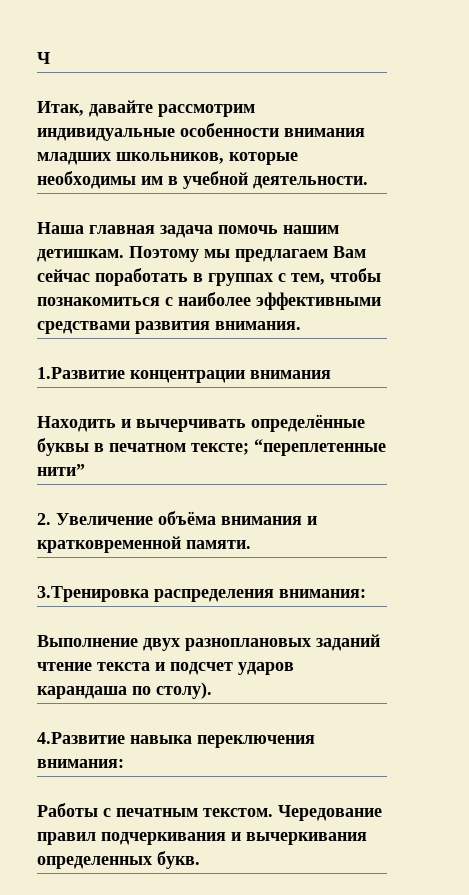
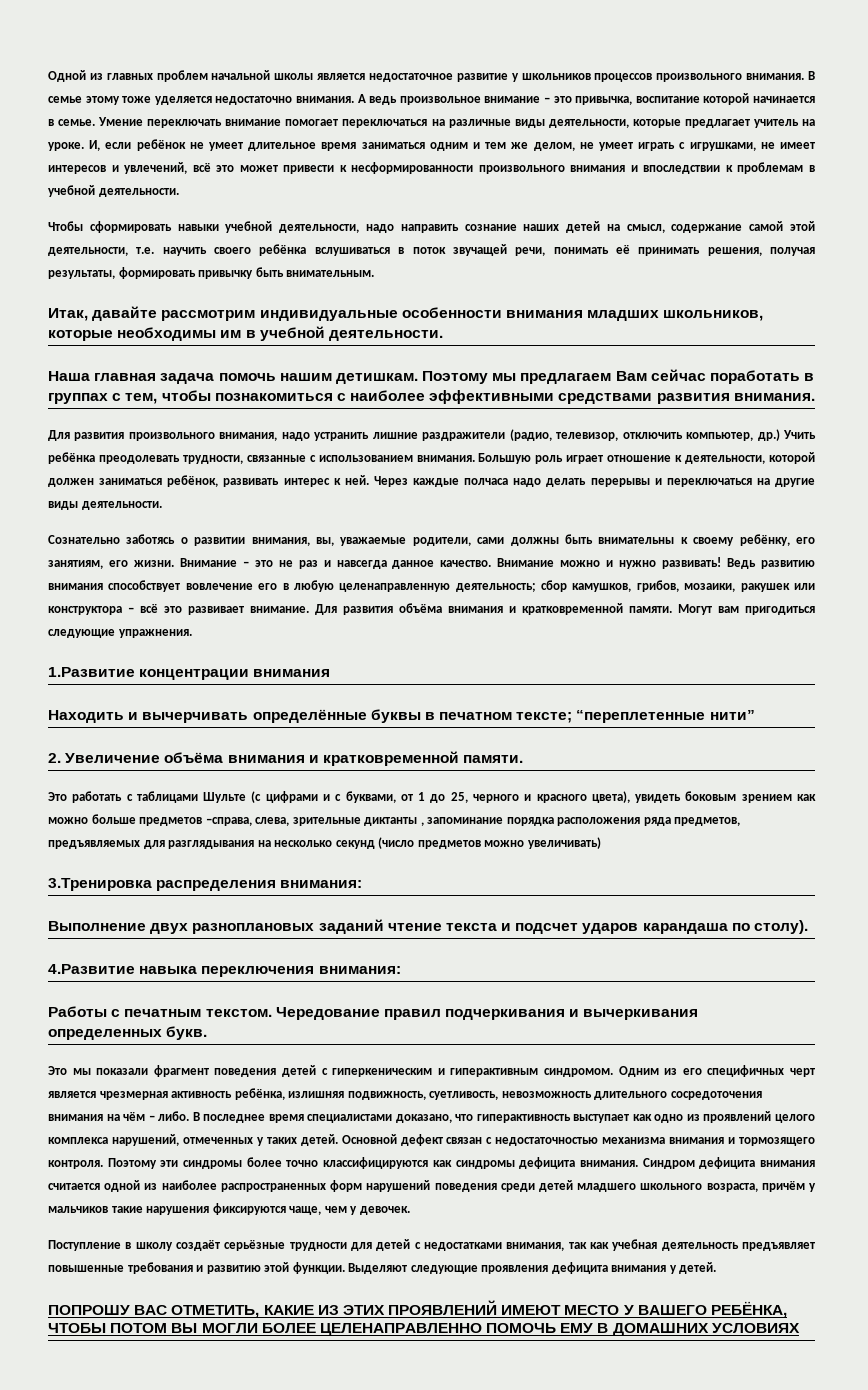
[37,52,50,64] Ч -> [48,70,815,82] [48,93,816,105] [48,117,815,128] [48,139,816,151] [48,162,815,174] [48,185,179,197] [48,221,816,233] [48,244,815,256] [48,267,375,279] Одной из главных проблем начальной школы является недостаточное развитие у школьников процессов произвольного внимания. В семье этому тоже уделяется недостаточно внимания. А ведь произвольное внимание – это привычка, воспитание которой начинается в семье. Умение переключать внимание помогает переключаться на различные виды деятельности, которые предлагает учитель на уроке. И, если ребёнок не умеет длительное время заниматься одним и тем же делом, не умеет играть с игрушками, не имеет интересов и увлечений, всё это может привести к несформированности произвольного внимания и впоследствии к проблемам в учебной деятельности. // Чтобы сформировать навыки учебной деятельности, надо направить сознание наших детей на смысл, содержание самой этой деятельности, т.е. научить своего ребёнка вслушиваться в поток звучащей речи, понимать её принимать решения, получая результаты, формировать привычку быть внимательным.
(301, 325) none -> [48,429,816,441] [48,452,815,464] [48,475,815,487] [48,501,162,510] [48,534,815,546] [48,557,816,569] [48,580,815,592] [48,603,815,615] [48,629,192,638] // Для развития произвольного внимания, надо устранить лишние раздражители (радио, телевизор, отключить компьютер, др.) Учить ребёнка преодолевать трудности, связанные с использованием внимания. Большую роль играет отношение к деятельности, которой должен заниматься ребёнок, развивать интерес к ней. Через каждые полчаса надо делать перерывы и переключаться на другие виды деятельности. // Сознательно заботясь о развитии внимания, вы, уважаемые родители, сами должны быть внимательны к своему ребёнку, его занятиям, его жизни. Внимание – это не раз и навсегда данное качество. Внимание можно и нужно развивать! Ведь развитию внимания способствует вовлечение его в любую целенаправленную деятельность; сбор камушков, грибов, мозаики, ракушек или конструктора – всё это развивает внимание. Для развития объёма внимания и кратковременной памяти. Могут вам пригодиться следующие упражнения.
(251, 544) none -> [48,791,817,803] [48,814,741,826] [48,837,601,849] // Это работать с таблицами Шульте (с цифрами и с буквами, от 1 до 25, черного и красного цвета), увидеть боковым зрением как можно больше предметов –справа, слева, зрительные диктанты , запоминание порядка расположения ряда предметов, предъявляемых для разглядывания на несколько секунд (число предметов можно увеличивать)
(200, 860) none -> [48,1065,816,1077] [48,1088,762,1100] [48,1111,815,1123] [48,1134,816,1146] [48,1157,816,1169] [48,1180,816,1192] [48,1203,410,1215] [48,1239,816,1251] [48,1262,717,1274] [48,1300,788,1318] [48,1323,800,1336] // Это мы показали фрагмент поведения детей с гиперкеническим и гиперактивным синдромом. Одним из его специфичных черт является чрезмерная активность ребёнка, излишняя подвижность, суетливость, невозможность длительного сосредоточения внимания на чём – либо. В последнее время специалистами доказано, что гиперактивность выступает как одно из проявлений целого комплекса нарушений, отмеченных у таких детей. Основной дефект связан с недостаточностью механизма внимания и тормозящего контроля. Поэтому эти синдромы более точно классифицируются как синдромы дефицита внимания. Синдром дефицита внимания считается одной из наиболее распространенных форм нарушений поведения среди детей младшего школьного возраста, причём у мальчиков такие нарушения фиксируются чаще, чем у девочек. // Поступление в школу создаёт серьёзные трудности для детей с недостатками внимания, так как учебная деятельность предъявляет повышенные требования и развитию этой функции. Выделяют следующие проявления дефицита внимания у детей. // ПОПРОШУ ВАС ОТМЕТИТЬ, КАКИЕ ИЗ ЭТИХ ПРОЯВЛЕНИЙ ИМЕЮТ МЕСТО У ВАШЕГО РЕБЁНКА, ЧТОБЫ ПОТОМ ВЫ МОГЛИ БОЛЕЕ ЦЕЛЕНАПРАВЛЕННО ПОМОЧЬ ЕМУ В ДОМАШНИХ УСЛОВИЯХ

